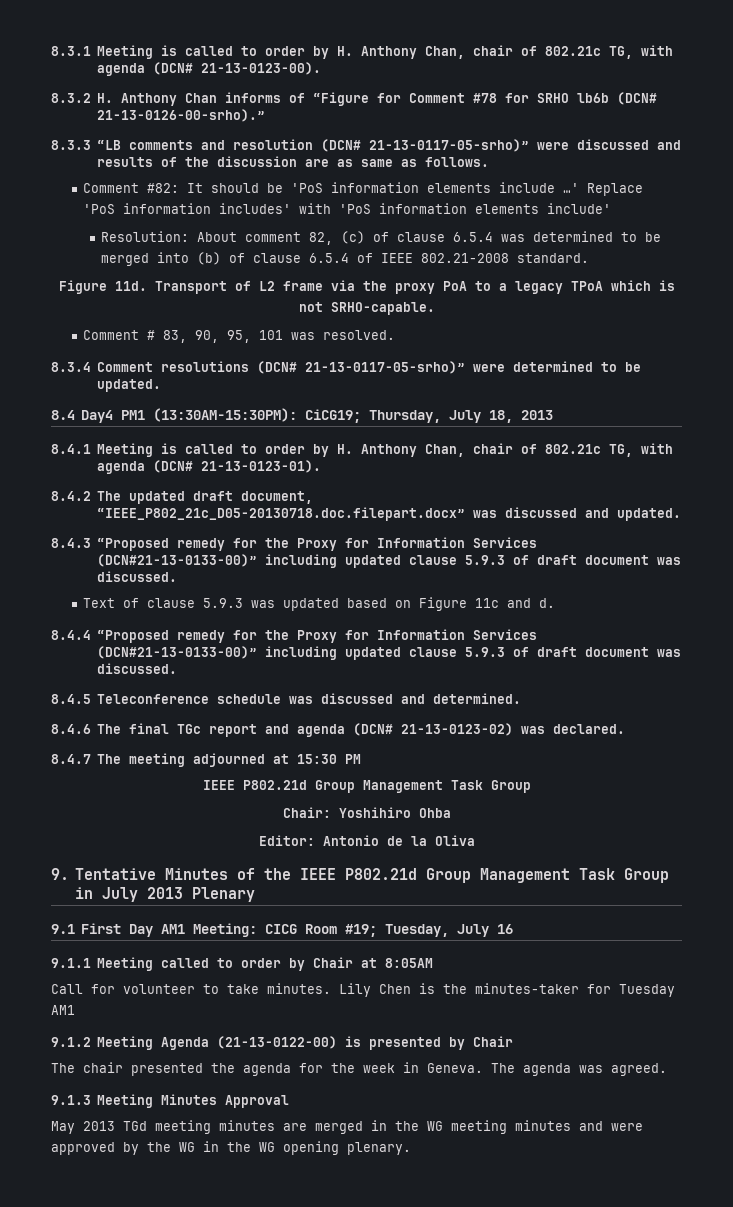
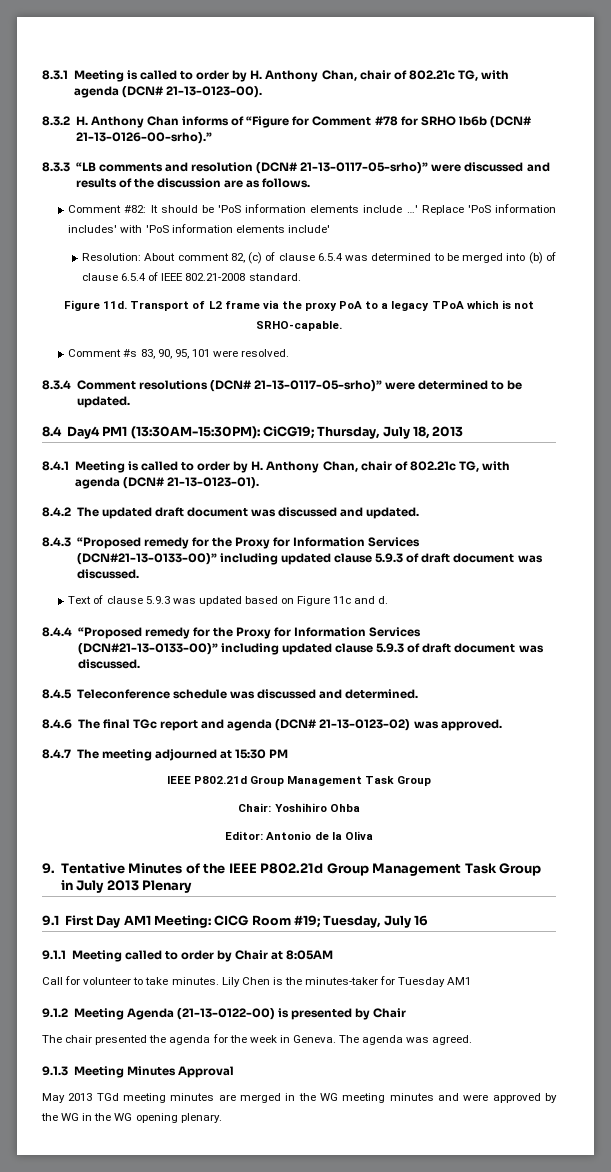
[361,159,418,167] same as -> (261, 184) none
[147,330,156,340] # -> [123,349,138,357] #s
[291,332,316,340] was -> [212,350,238,357] were
[241,491,314,504] [97,507,466,521] document, “IEEE_P802_21c_D05-20130718.doc.filepart.docx” -> [187,507,249,517] document
[553,724,626,734] declared. -> [440,719,502,731] approved.

